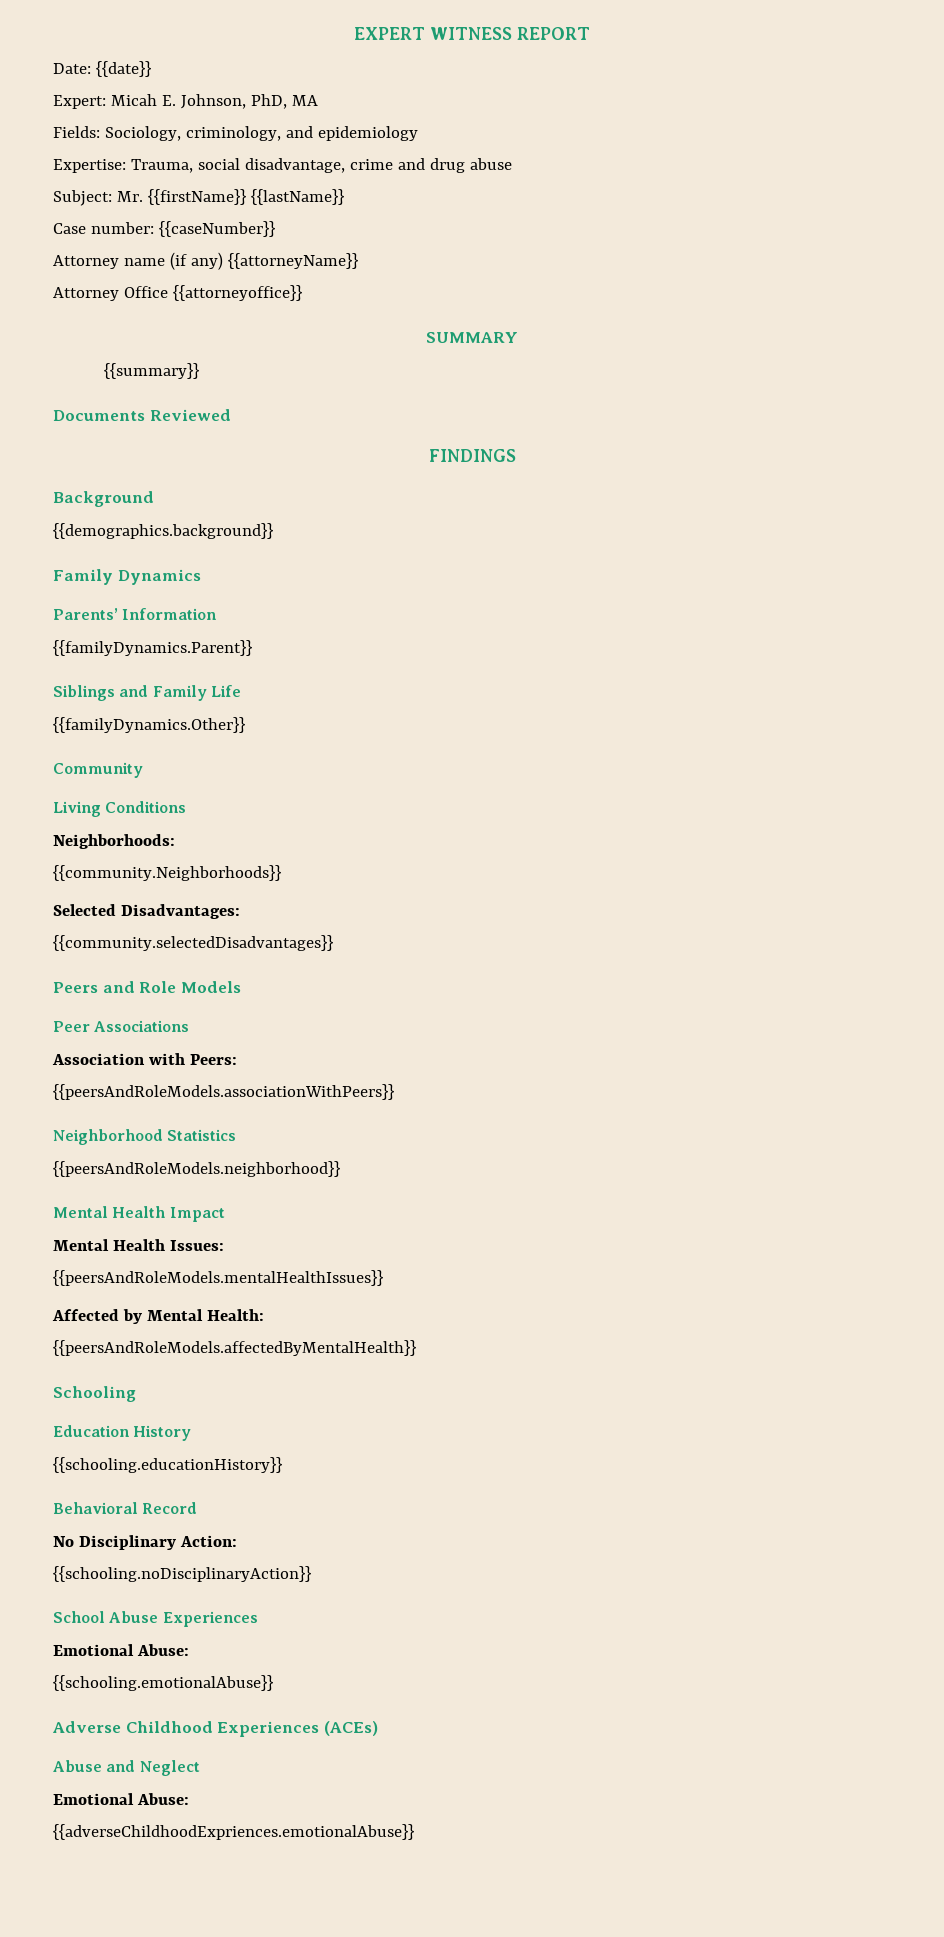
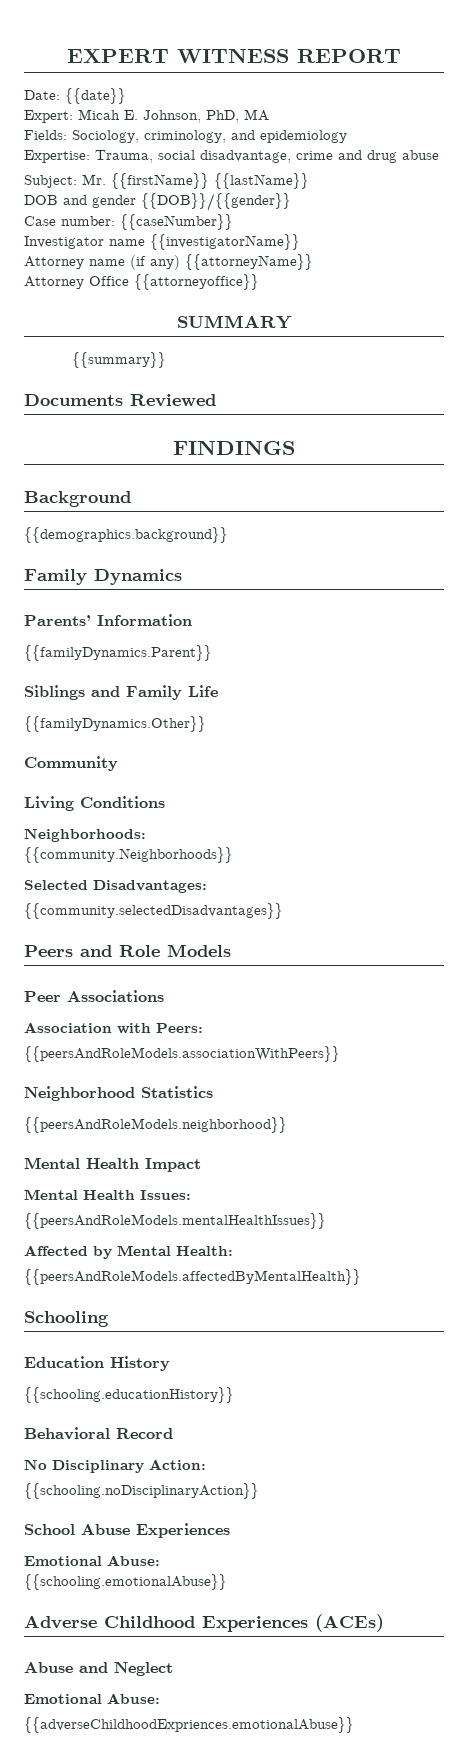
(344, 197) none -> [24,193,291,211] // DOB and gender {{DOB}}/{{gender}}
(275, 229) none -> [24,234,300,250] // Investigator name {{investigatorName}}

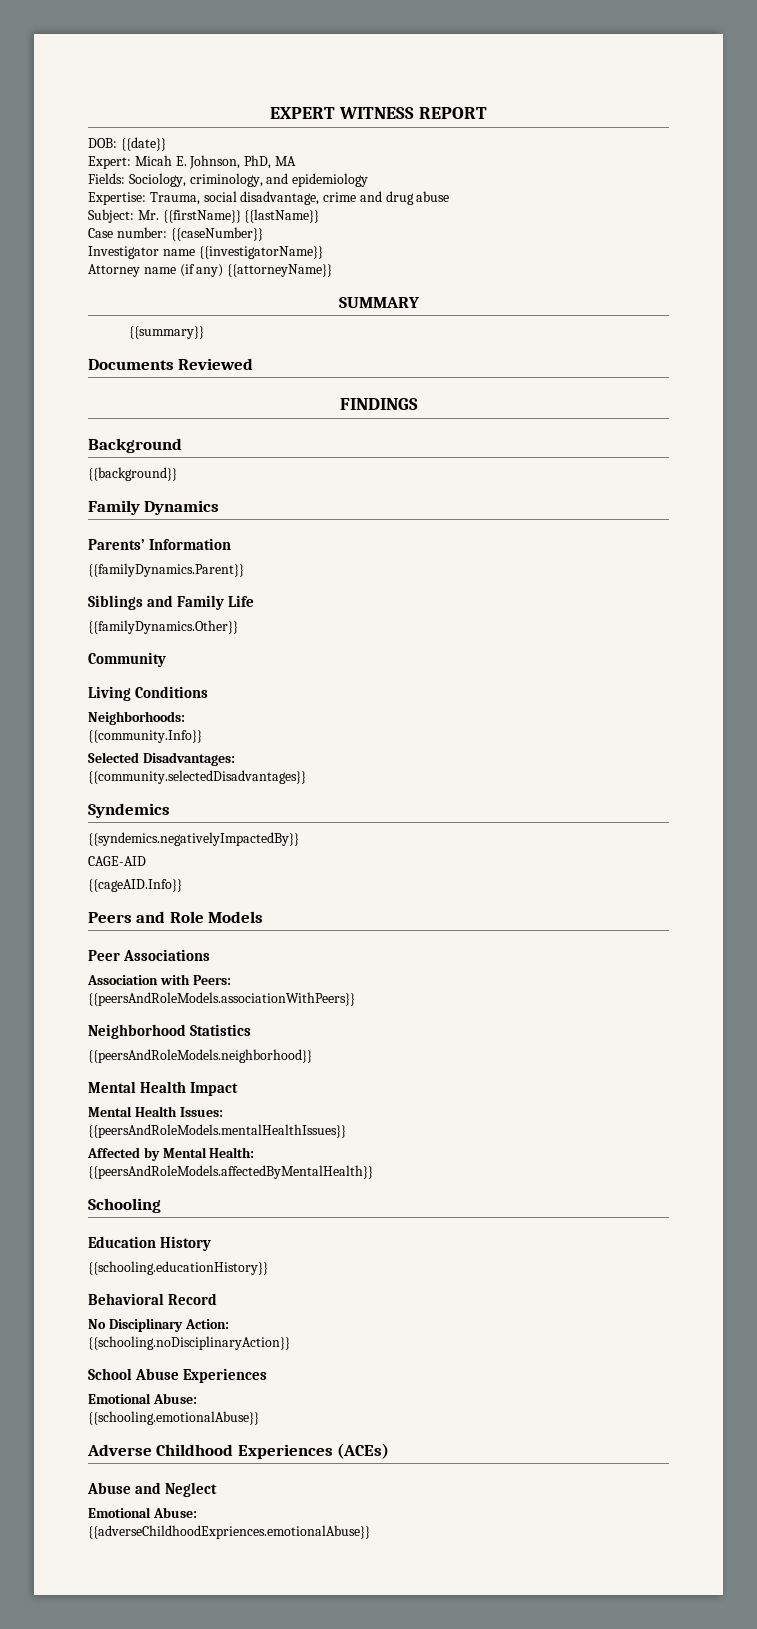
[24,90,60,100] Date: -> [88,138,117,148] DOB:
[24,193,291,211] // DOB and gender {{DOB}}/{{gender}} -> (320, 216) none
[24,274,259,290] // Attorney Office {{attorneyoffice}} -> (333, 270) none
[24,527,228,543] {{demographics.background}} -> [88,467,177,481] {{background}}
[24,847,233,863] {{community.Neighborhoods}} -> [88,730,202,743] {{community.Info}}
(283, 911) none -> [88,803,170,818] [88,832,299,846] [88,856,146,866] [88,879,182,892] // Syndemics // {{syndemics.negativelyImpactedBy}} // CAGE-AID // {{cageAID.Info}}

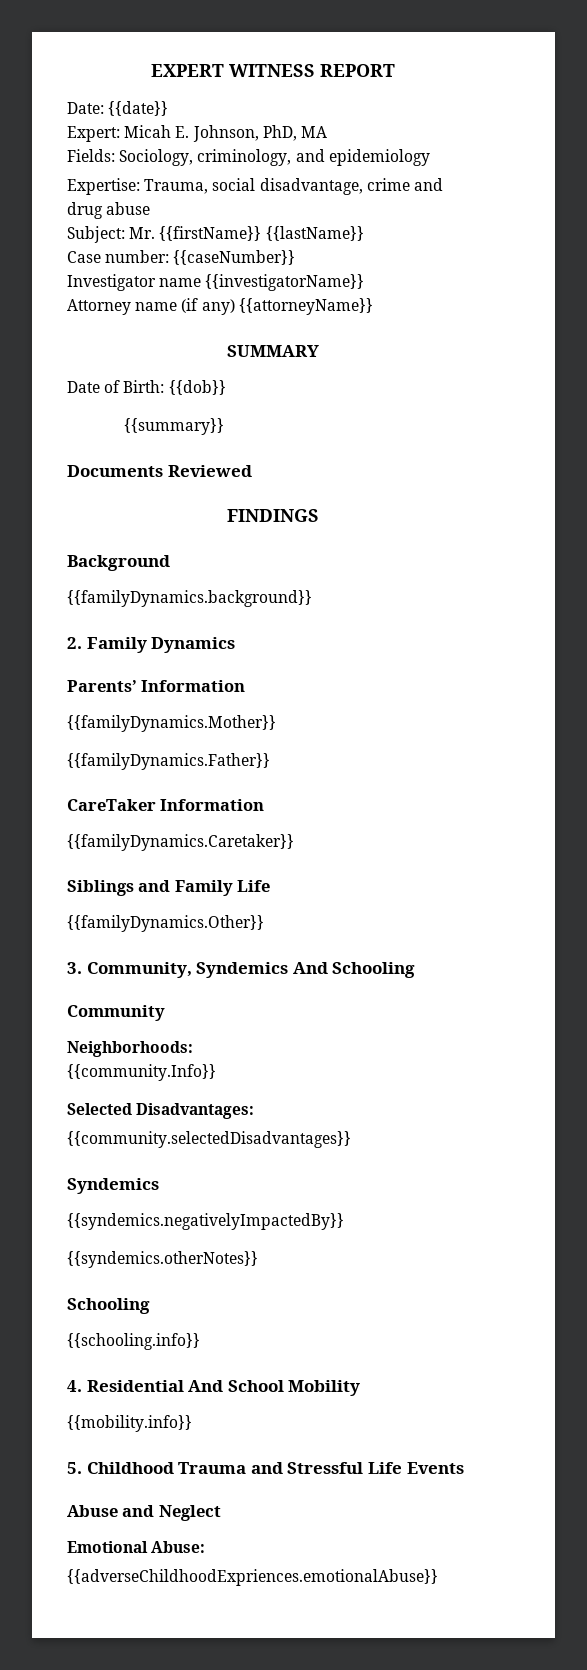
[88,138,117,148] DOB: -> [67,102,104,114] Date:
(420, 302) none -> [67,380,226,395] // Date of Birth: {{dob}}
[88,467,177,481] {{background}} // -> [67,590,312,607] [67,637,82,649] {{familyDynamics.background}} // 2.
[88,563,244,577] {{familyDynamics.Parent}} -> [67,715,276,732] [67,753,270,770] [67,799,265,811] [67,834,294,851] {{familyDynamics.Mother}} // {{familyDynamics.Father}} // CareTaker Information // {{familyDynamics.Caretaker}}
(238, 627) none -> [67,962,416,978] // 3. Community, Syndemics And Schooling
[88,686,209,701] // Living Conditions -> (165, 1013) none
[88,856,146,866] [88,879,182,892] [88,911,264,923] [88,949,211,961] [87,974,231,985] [88,992,355,1006] [88,1024,252,1039] [88,1049,312,1063] [88,1081,239,1096] [88,1106,223,1117] [88,1124,346,1138] [87,1147,255,1161] [88,1165,373,1179] [88,1198,161,1213] [88,1236,212,1251] [88,1261,268,1275] [88,1293,218,1305] [88,1318,229,1332] [88,1336,290,1350] [88,1368,268,1383] [88,1393,197,1404] [88,1411,259,1425] [87,1443,390,1459] CAGE-AID // {{cageAID.Info}} // Peers and Role Models // Peer Associations // Association with Peers: // {{peersAndRoleModels.associationWithPeers}} // Neighborhood Statistics // {{peersAndRoleModels.neighborhood}} // Mental Health Impact // Mental Health Issues: // {{peersAndRoleModels.mentalHealthIssues}} // Affected by Mental Health: // {{peersAndRoleModels.affectedByMentalHealth}} // Schooling // Education History // {{schooling.educationHistory}} // Behavioral Record // No Disciplinary Action: // {{schooling.noDisciplinaryAction}} // School Abuse Experiences // Emotional Abuse: // {{schooling.emotionalAbuse}} // Adverse Childhood Experiences (ACEs) -> [67,1251,258,1268] [67,1298,150,1314] [67,1333,200,1350] [67,1380,361,1396] [67,1415,192,1432] [67,1462,464,1474] {{syndemics.otherNotes}} // Schooling // {{schooling.info}} // 4. Residential And School Mobility // {{mobility.info}} // 5. Childhood Trauma and Stressful Life Events

